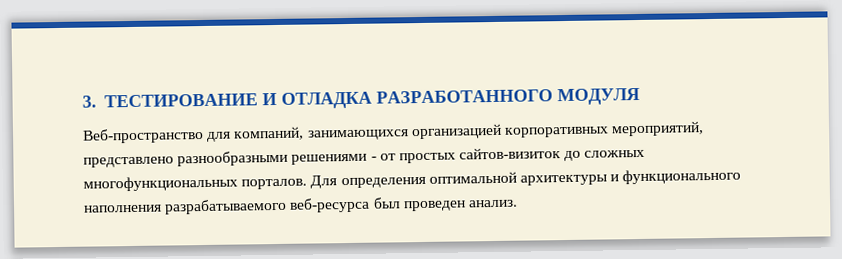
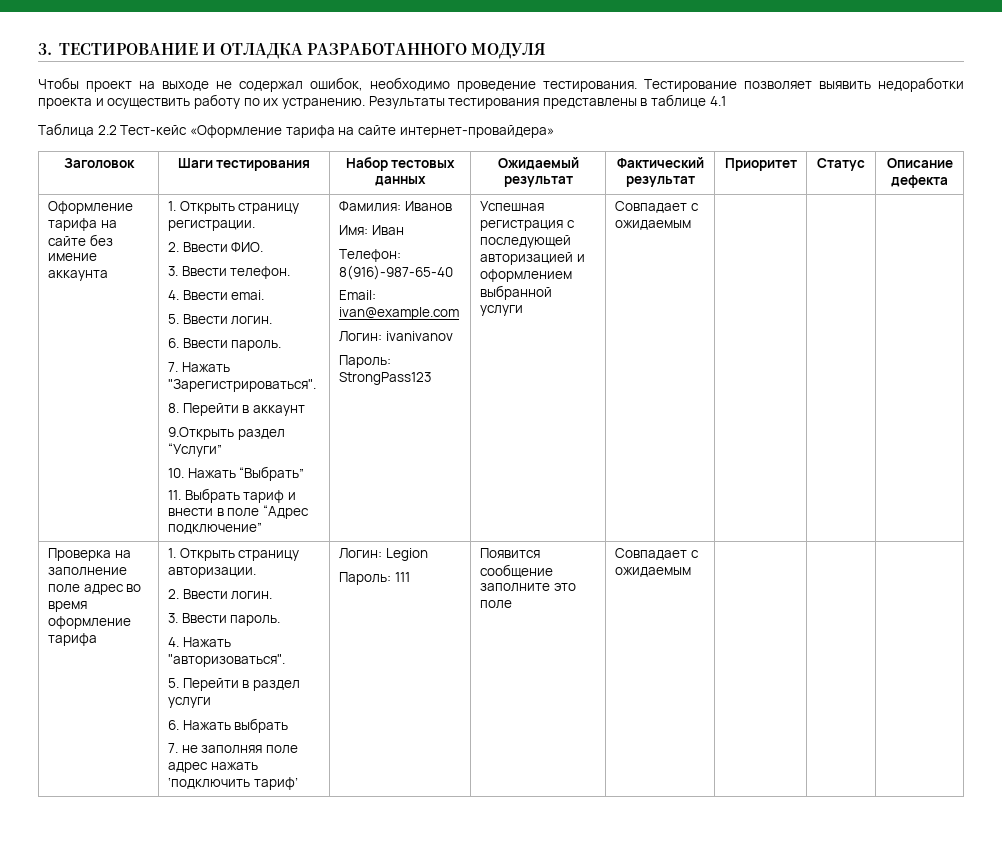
[82,121,705,144] [83,147,646,168] [83,168,742,192] [84,197,518,215] Веб-пространство для компаний, занимающихся организацией корпоративных мероприятий, представлено разнообразными решениями - от простых сайтов-визиток до сложных многофункциональных порталов. Для определения оптимальной архитектуры и функционального наполнения разрабатываемого веб-ресурса был проведен анализ. -> [38,77,964,92] [38,94,726,109] [38,123,554,138] [63,158,135,169] [177,158,311,171] [345,157,456,171] [375,176,426,186] [497,157,579,170] [503,176,573,187] [616,157,704,168] [625,176,695,187] [724,158,797,171] [817,158,865,171] [886,158,953,168] [891,175,948,188] [47,201,133,214] [47,218,117,231] [47,234,113,246] [47,253,97,261] [47,270,108,281] [167,201,300,214] [167,220,255,231] [167,242,264,252] [167,266,291,279] [167,290,265,300] [167,314,273,325] [167,338,282,351] [167,362,230,372] [167,379,316,392] [167,403,305,416] [167,427,285,440] [167,443,222,457] [167,466,305,481] [167,488,296,503] [167,505,309,519] [167,522,262,534] [338,201,452,212] [338,225,404,235] [338,249,401,262] [338,265,453,280] [338,290,376,300] [338,307,459,320] [338,331,453,342] [338,355,391,368] [338,372,431,385] [479,201,544,211] [479,220,575,231] [479,235,571,248] [479,252,585,265] [479,269,572,282] [479,285,552,300] [479,305,523,316] [614,201,699,213] [614,220,691,230] [47,548,131,561] [47,567,127,576] [47,584,142,595] [47,601,87,612] [47,616,131,629] [47,633,97,646] [167,548,300,561] [167,567,256,578] [167,589,273,600] [167,613,281,626] [167,637,231,647] [167,654,285,667] [167,678,300,691] [167,697,211,708] [167,718,289,733] [167,743,298,754] [167,762,258,773] [167,777,298,790] [338,548,428,561] [338,572,410,585] [479,548,540,558] [479,564,553,578] [479,583,576,592] [479,600,512,609] [614,548,699,560] [614,567,691,577] Чтобы проект на выходе не содержал ошибок, необходимо проведение тестирования. Тестирование позволяет выявить недоработки проекта и осуществить работу по их устранению. Результаты тестирования представлены в таблице 4.1 // Таблица 2.2 Тест-кейс «Оформление тарифа на сайте интернет-провайдера» // Заголовок | Шаги тестирования | Набор тестовых данных | Ожидаемый результат | Фактический результат | Приоритет | Статус | Описание дефекта // Оформление тарифа на сайте без имение аккаунта | 1. Открыть страницу регистрации. // 2. Ввести ФИО. // 3. Ввести телефон. // 4. Ввести emai. // 5. Ввести логин. // 6. Ввести пароль. // 7. Нажать "Зарегистрироваться". // 8. Перейти в аккаунт // 9.Открыть раздел “Услуги” // 10. Нажать “Выбрать” // 11. Выбрать тариф и внести в поле “Адрес подключение” | Фамилия: Иванов // Имя: Иван // Телефон: 8(916)-987-65-40 // Email: ivan@example.com // Логин: ivanivanov // Пароль: StrongPass123 | Успешная регистрация с последующей авторизацией и оформлением выбранной услуги | Совпадает с ожидаемым | | | // Проверка на заполнение поле адрес во время оформление тарифа | 1. Открыть страницу авторизации. // 2. Ввести логин. // 3. Ввести пароль. // 4. Нажать "авторизоваться". // 5. Перейти в раздел услуги // 6. Нажать выбрать // 7. не заполняя поле адрес нажать ‘подключить тариф’ | Логин: Legion // Пароль: 111 | Появится сообщение заполните это поле | Совпадает с ожидаемым | | |

